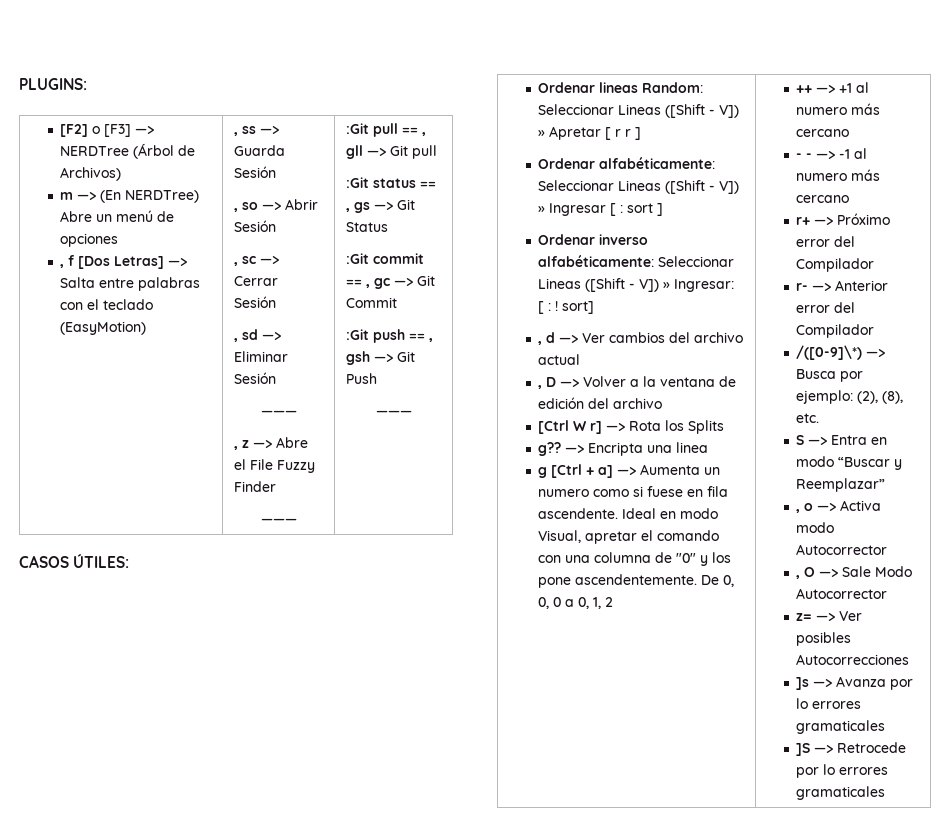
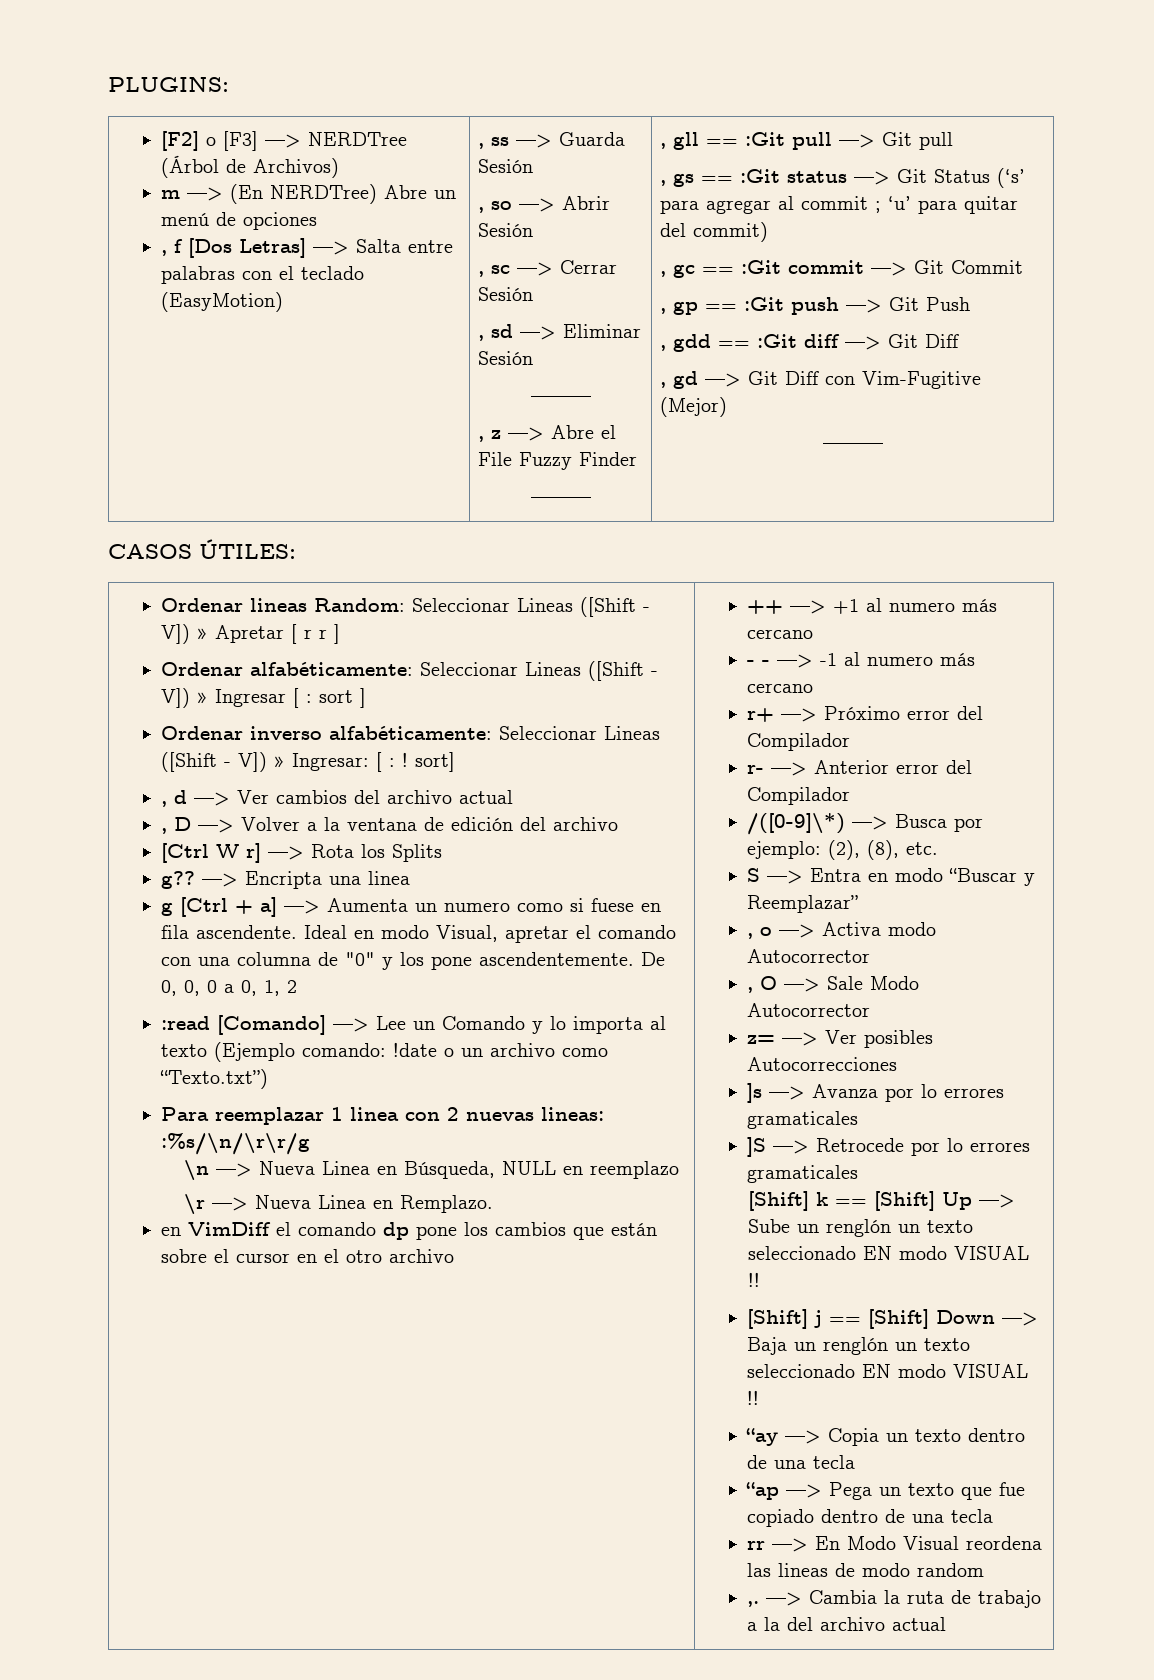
[346,123,427,137] [346,145,438,159] [346,177,437,188] [346,199,416,213] [346,222,389,232] [346,253,425,264] [346,275,436,289] [346,297,398,308] [346,329,434,343] [346,351,416,365] [346,373,378,384] :Git pull == , gll —> Git pull // :Git status == , gs —> Git Status // :Git commit == , gc —> Git Commit // :Git push == , gsh —> Git Push -> [660,132,954,150] [660,168,1026,188] [660,196,1019,214] [660,222,769,242] [660,260,1024,278] [660,297,971,315] [660,334,960,352] [660,371,982,389] [660,397,728,417] , gll == :Git pull —> Git pull // , gs == :Git status —> Git Status (‘s’ para agregar al commit ; ‘u’ para quitar del commit) // , gc == :Git commit —> Git Commit // , gp == :Git push —> Git Push // , gdd == :Git diff —> Git Diff // , gd —> Git Diff con Vim-Fugitive (Mejor)
(614, 602) none -> [160,1015,666,1035] [160,1042,608,1062] [159,1069,268,1089] [160,1107,604,1125] [160,1133,310,1155] [184,1160,680,1180] [184,1194,494,1214] [160,1222,657,1240] [160,1249,454,1263] // :read [Comando] —> Lee un Comando y lo importa al texto (Ejemplo comando: !date o un archivo como “Texto.txt”) // Para reemplazar 1 linea con 2 nuevas lineas: :%s/\n/\r\r/g // \n —> Nueva Linea en Búsqueda, NULL en reemplazo // \r —> Nueva Linea en Remplazo. // en VimDiff el comando dp pone los cambios que están sobre el cursor en el otro archivo
(886, 793) none -> [747,1191,1015,1211] [747,1219,973,1237] [747,1246,1029,1260] [747,1272,760,1287] [746,1309,1038,1329] [746,1337,970,1355] [746,1364,1028,1378] [746,1390,759,1405] [745,1428,1025,1446] [746,1455,855,1469] [745,1482,1025,1500] [746,1509,993,1527] [746,1536,1042,1552] [746,1563,984,1577] [746,1590,1041,1608] [746,1617,946,1631] // [Shift] k == [Shift] Up —> Sube un renglón un texto seleccionado EN modo VISUAL !! // [Shift] j == [Shift] Down —> Baja un renglón un texto seleccionado EN modo VISUAL !! // “ay —> Copia un texto dentro de una tecla // “ap —> Pega un texto que fue copiado dentro de una tecla // rr —> En Modo Visual reordena las lineas de modo random // ,. —> Cambia la ruta de trabajo a la del archivo actual

